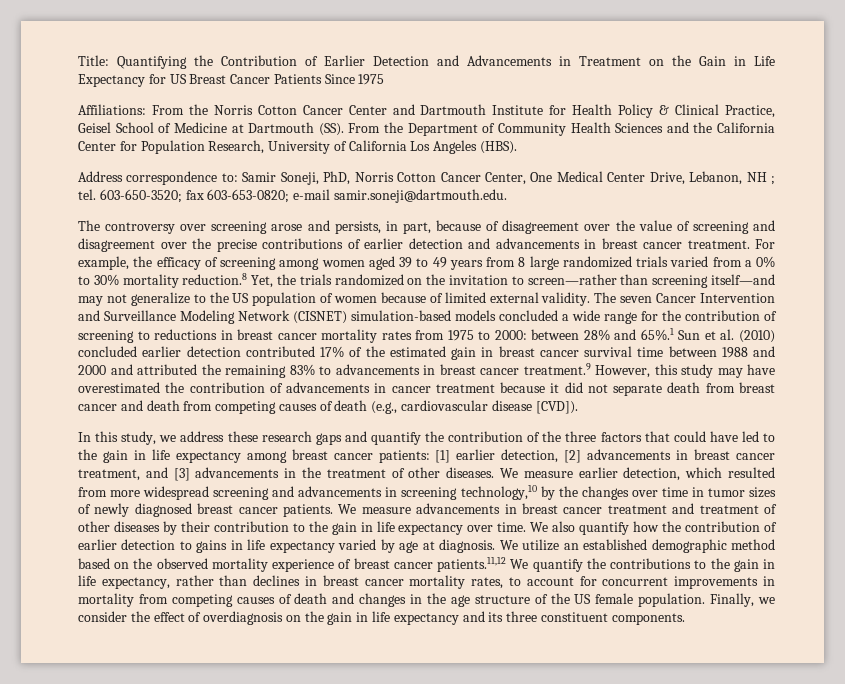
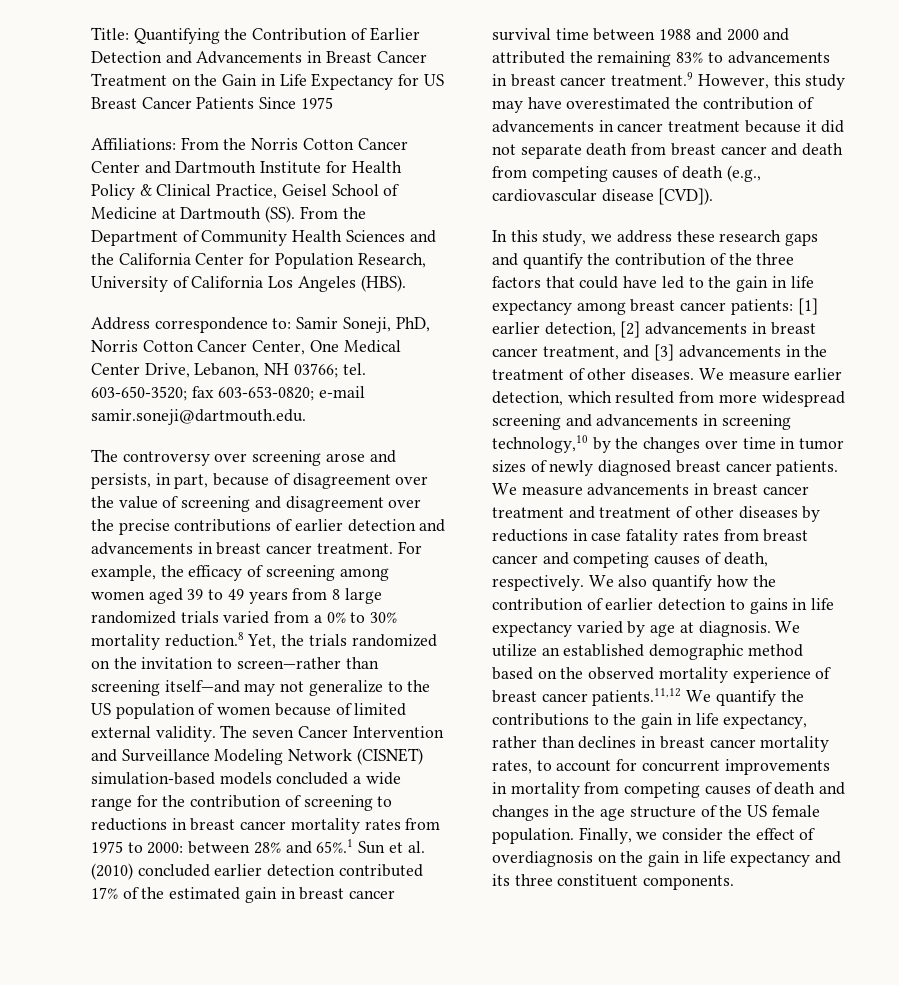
(571, 61) none -> [325,51,427,63] Breast Cancer
[771,176,775,185] ; -> [293,363,338,378] 03766;
[180,521,527,535] their contribution to the gain in life expectancy over time. -> [492,529,809,545] [492,552,768,568] [492,575,584,591] reductions in case fatality rates from breast cancer and competing causes of death, respectively.

